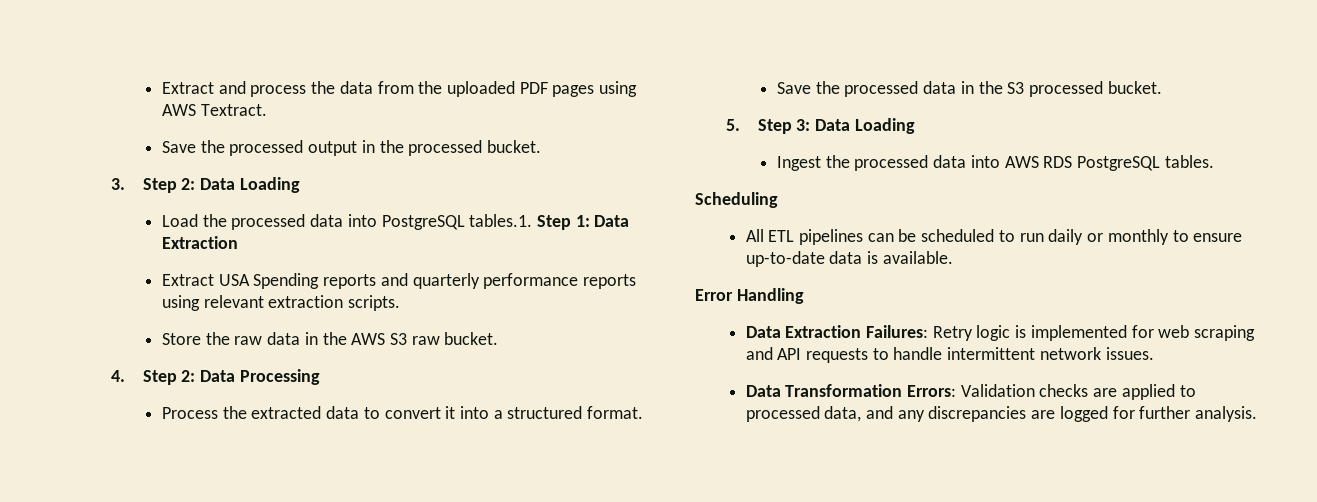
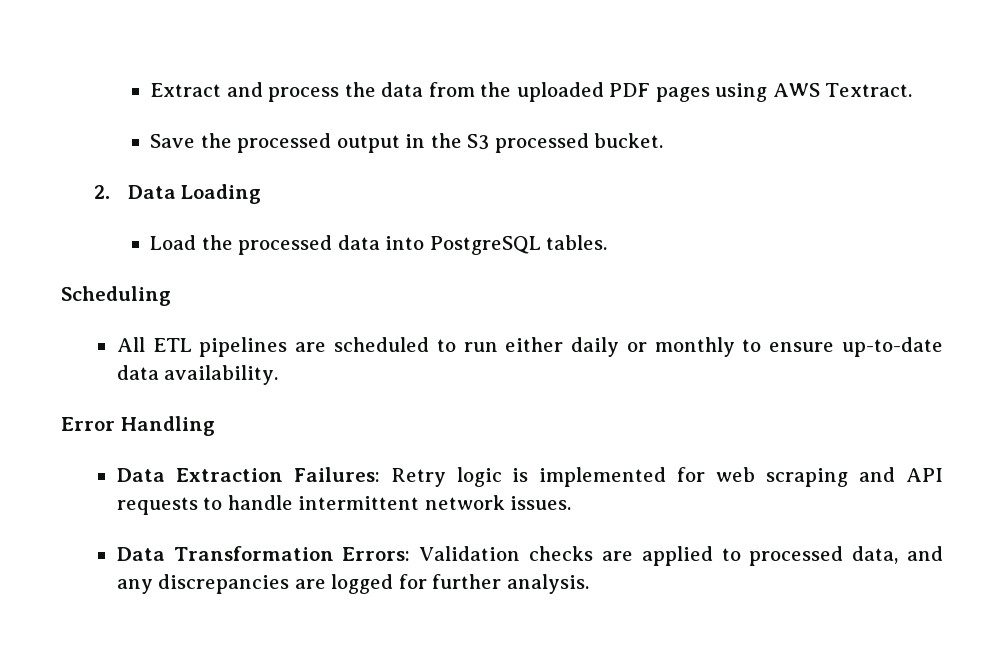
[408,140,541,156] [111,178,196,193] processed bucket. // 3. Step 2: -> [467,133,664,153] [94,185,111,199] S3 processed bucket. // 2.
[469,214,630,230] [161,236,238,249] [161,273,636,289] [161,295,401,311] [161,332,499,345] [111,369,320,385] [161,406,644,419] [776,81,1162,97] [726,118,915,134] [776,155,1160,171] tables.1. Step 1: Data Extraction // Extract USA Spending reports and quarterly performance reports using relevant extraction scripts. // Store the raw data in the AWS S3 raw bucket. // 4. Step 2: Data Processing // Process the extracted data to convert it into a structured format. // Save the processed data in the S3 processed bucket. // 5. Step 3: Data Loading // Ingest the processed data into AWS RDS PostgreSQL -> (541, 245) none
[867,229,917,242] can be -> [295,342,327,352] are
(1044, 237) none -> [505,337,564,352] either
[867,251,953,264] is available. -> [164,365,279,385] availability.

